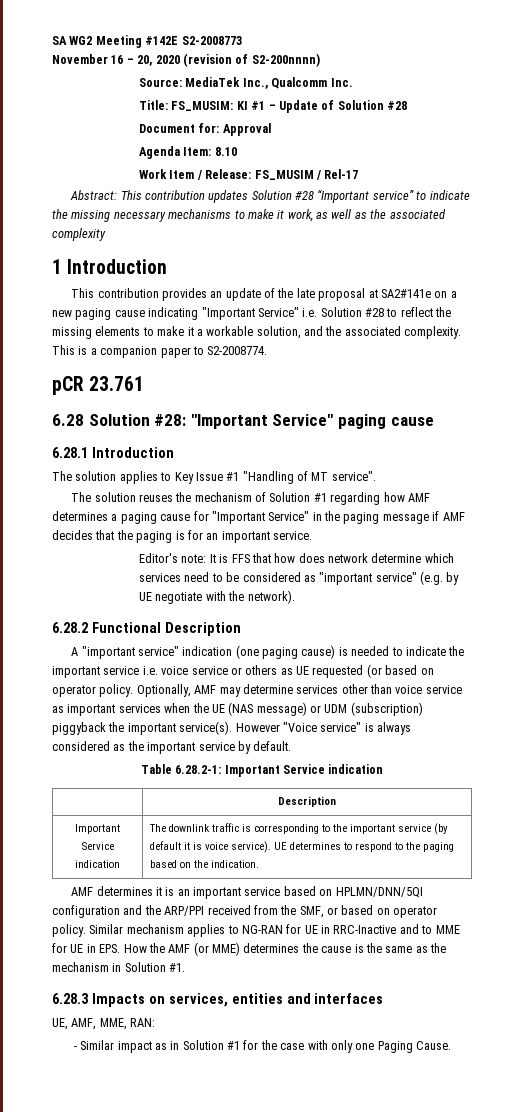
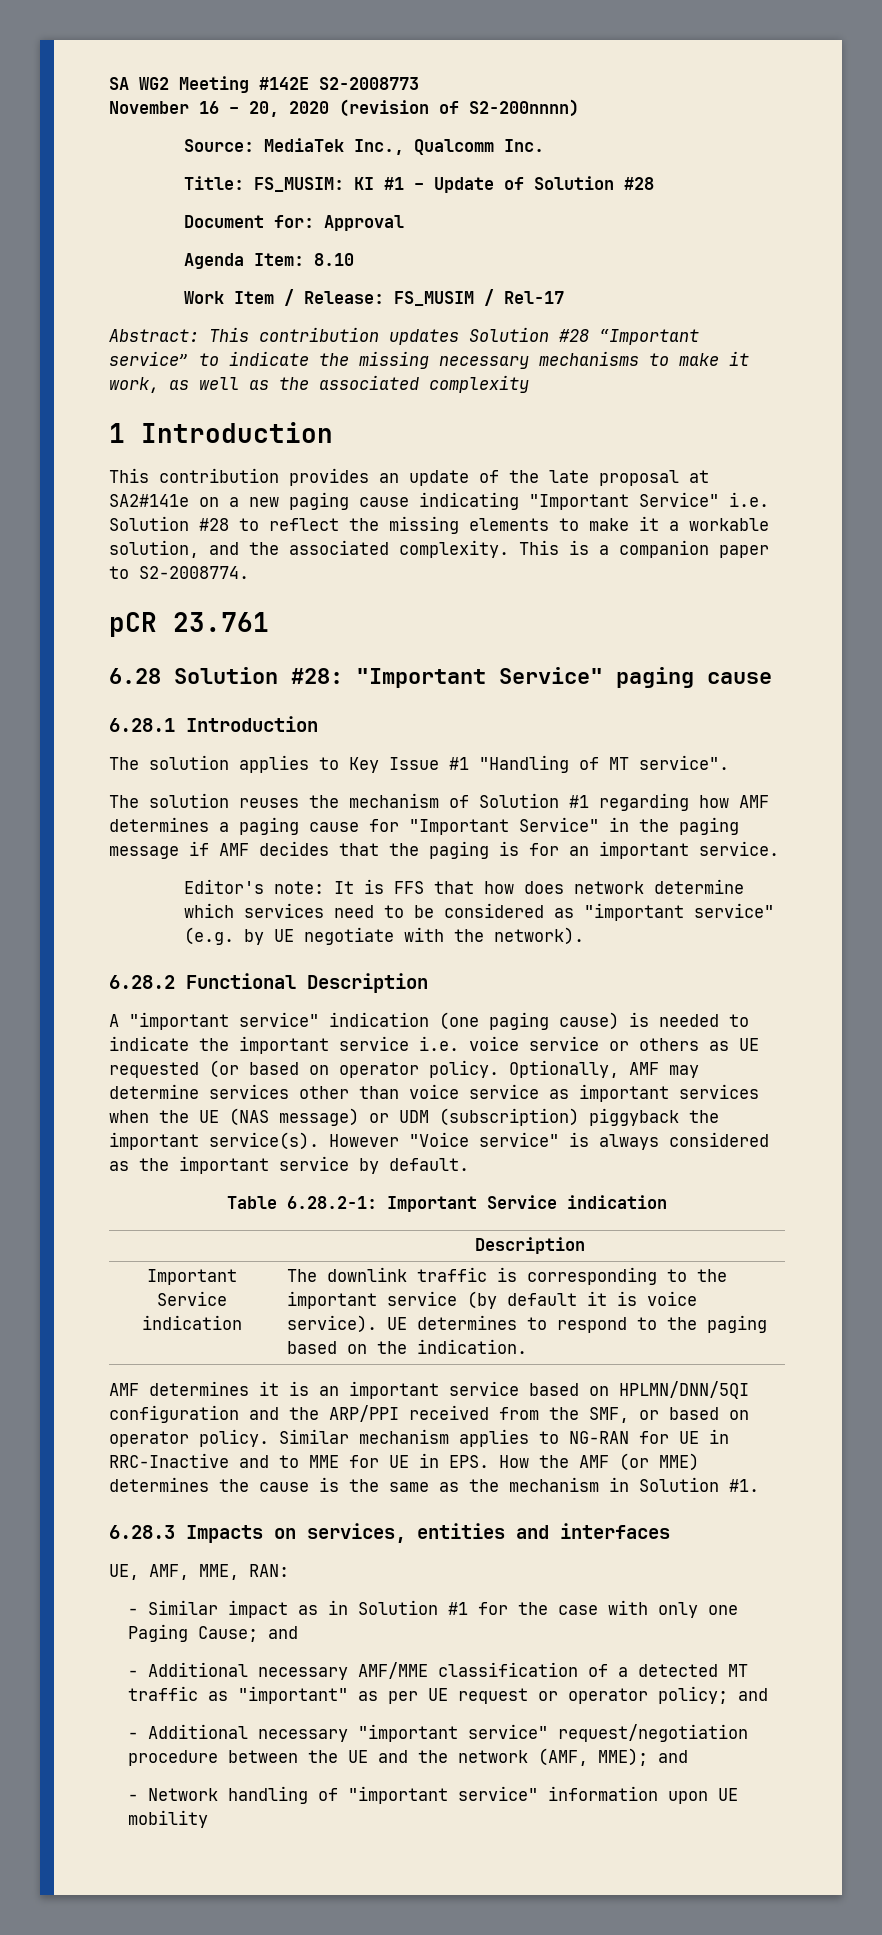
[416,1041,452,1050] Cause. -> [197,1626,298,1642] [127,1662,748,1680] [127,1686,768,1704] [127,1724,748,1742] [127,1748,688,1766] [127,1786,738,1804] [127,1810,208,1828] Cause; and // - Additional necessary AMF/MME classification of a detected MT traffic as "important" as per UE request or operator policy; and // - Additional necessary "important service" request/negotiation procedure between the UE and the network (AMF, MME); and // - Network handling of "important service" information upon UE mobility

